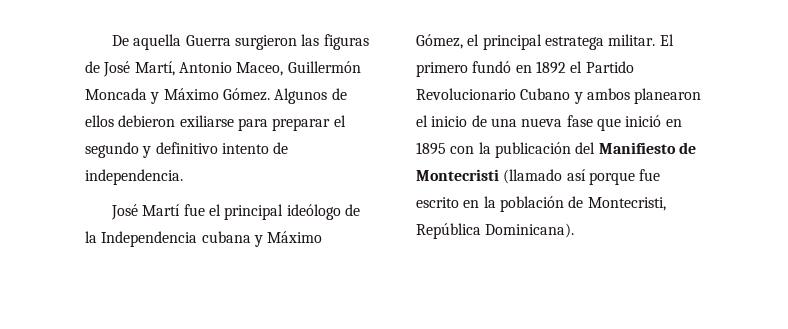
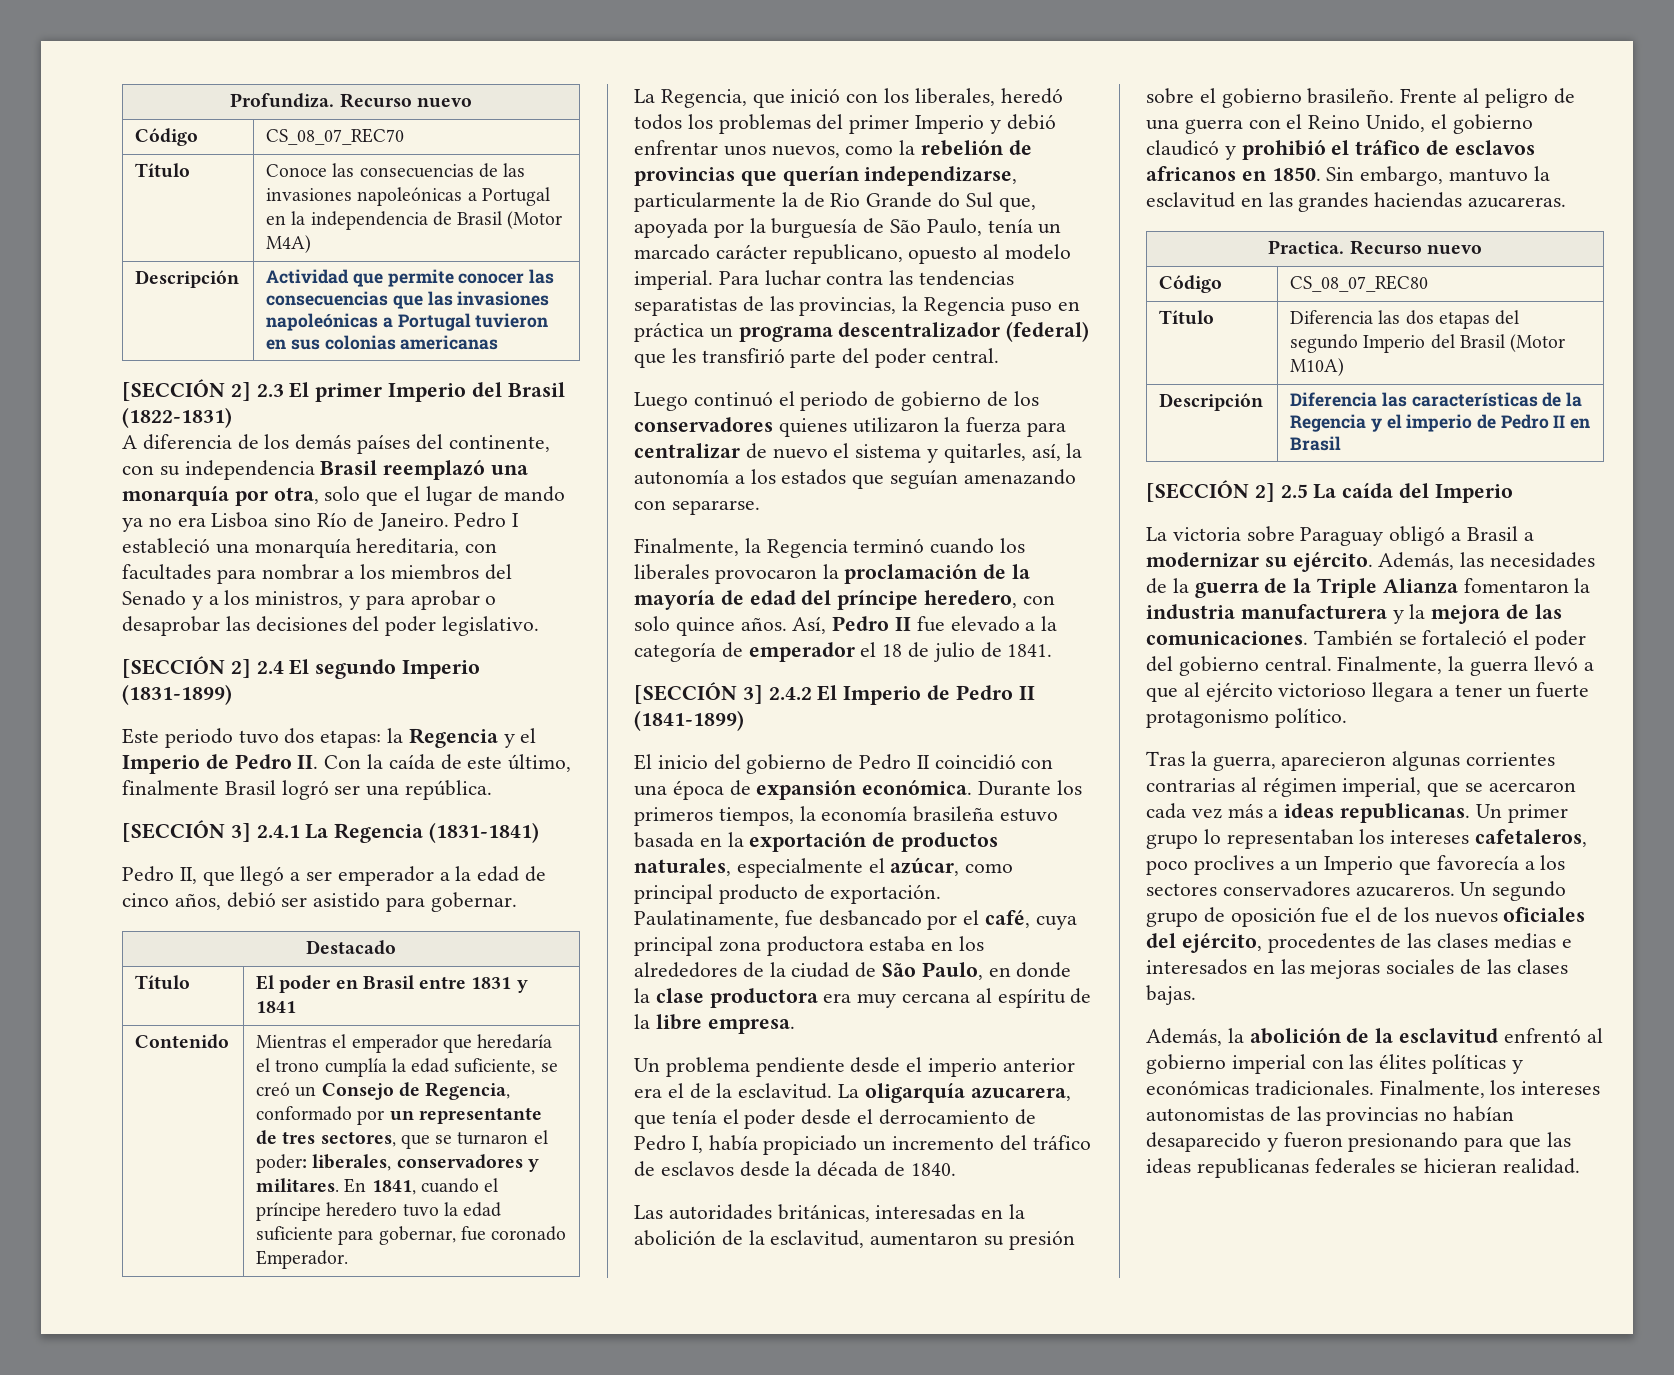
[111,34,369,50] [85,61,361,77] [85,88,347,104] [85,115,346,131] [85,142,289,158] [85,169,183,185] [110,204,360,220] [85,231,323,247] [416,34,674,50] [416,61,634,77] [416,88,702,104] [416,115,682,131] [416,142,696,158] [416,169,661,185] [416,196,666,212] [416,223,575,239] De aquella Guerra surgieron las figuras de José Martí, Antonio Maceo, Guillermón Moncada y Máximo Gómez. Algunos de ellos debieron exiliarse para preparar el segundo y definitivo intento de independencia. // José Martí fue el principal ideólogo de la Independencia cubana y Máximo Gómez, el principal estratega militar. El primero fundó en 1892 el Partido Revolucionario Cubano y ambos planearon el inicio de una nueva fase que inició en 1895 con la publicación del Manifiesto de Montecristi (llamado así porque fue escrito en la población de Montecristi, República Dominicana). -> [230,93,472,108] [135,128,199,146] [266,128,405,145] [135,163,191,178] [266,163,526,178] [266,187,550,206] [266,211,563,230] [266,235,312,253] [135,270,240,288] [266,269,555,287] [266,291,550,309] [266,313,549,331] [266,335,499,350] [122,379,565,402] [122,407,232,428] [122,434,550,454] [122,460,529,480] [122,486,566,506] [122,512,520,532] [122,538,498,558] [122,564,512,584] [122,590,497,610] [122,616,540,636] [122,656,481,679] [122,684,232,705] [122,728,537,748] [122,754,572,774] [122,780,493,800] [122,820,540,843] [122,866,547,886] [122,892,517,912] [306,940,396,955] [135,975,191,990] [256,975,528,993] [256,1001,297,1013] [135,1034,230,1049] [256,1034,553,1053] [256,1058,558,1077] [256,1082,511,1100] [256,1106,542,1125] [256,1130,548,1149] [256,1154,539,1173] [256,1178,499,1195] [256,1202,502,1221] [256,1226,567,1245] [256,1250,349,1269] [634,88,1063,108] [634,114,1056,134] [634,140,1032,158] [634,166,1018,186] [634,192,1036,212] [634,218,1062,238] [634,244,1072,264] [634,270,1015,290] [634,296,1080,316] [634,321,1090,342] [634,348,999,368] [634,391,1039,411] [634,417,1067,437] [634,443,1083,463] [634,469,1076,489] [634,500,760,515] [634,538,1026,558] [634,564,1031,584] [634,590,1055,610] [634,616,1058,636] [634,642,1053,662] [634,682,1035,705] [634,710,744,731] [634,754,1054,774] [634,780,1082,800] [634,806,1059,826] [634,832,999,852] [634,857,1014,878] [634,884,942,904] [634,910,1077,930] [634,936,985,956] [634,962,1072,980] [634,988,1092,1008] [634,1014,795,1034] [634,1057,1075,1077] [634,1083,1071,1103] [634,1109,1036,1129] [634,1135,1091,1155] [634,1161,956,1177] [634,1204,1026,1222] [634,1230,1075,1250] [1146,88,1575,108] [1146,114,1533,134] [1146,140,1535,160] [1146,166,1550,186] [1146,192,1567,212] [1268,240,1482,255] [1159,275,1223,293] [1290,275,1429,292] [1159,310,1215,325] [1290,310,1520,329] [1290,334,1566,353] [1290,358,1345,376] [1159,393,1264,411] [1290,392,1583,407] [1290,414,1591,432] [1290,436,1342,451] [1146,480,1513,503] [1146,526,1534,546] [1146,552,1596,572] [1146,578,1591,598] [1146,604,1562,624] [1146,630,1587,650] [1146,656,1594,676] [1146,682,1590,702] [1146,708,1347,728] [1146,751,1556,771] [1146,777,1576,797] [1146,803,1568,823] [1146,829,1588,849] [1146,855,1566,875] [1146,881,1567,901] [1146,907,1586,927] [1146,933,1572,953] [1146,959,1568,979] [1146,985,1196,1005] [1146,1028,1603,1046] [1146,1054,1523,1074] [1146,1080,1601,1098] [1146,1106,1515,1126] [1146,1132,1571,1152] [1146,1158,1581,1178] Profundiza. Recurso nuevo // Código | CS_08_07_REC70 // Título | Conoce las consecuencias de las invasiones napoleónicas a Portugal en la independencia de Brasil (Motor M4A) // Descripción | Actividad que permite conocer las consecuencias que las invasiones napoleónicas a Portugal tuvieron en sus colonias americanas // [SECCIÓN 2] 2.3 El primer Imperio del Brasil (1822-1831) // A diferencia de los demás países del continente, con su independencia Brasil reemplazó una monarquía por otra, solo que el lugar de mando ya no era Lisboa sino Río de Janeiro. Pedro I estableció una monarquía hereditaria, con facultades para nombrar a los miembros del Senado y a los ministros, y para aprobar o desaprobar las decisiones del poder legislativo. // [SECCIÓN 2] 2.4 El segundo Imperio (1831-1899) // Este periodo tuvo dos etapas: la Regencia y el Imperio de Pedro II. Con la caída de este último, finalmente Brasil logró ser una república. // [SECCIÓN 3] 2.4.1 La Regencia (1831-1841) // Pedro II, que llegó a ser emperador a la edad de cinco años, debió ser asistido para gobernar. // Destacado // Título | El poder en Brasil entre 1831 y 1841 // Contenido | Mientras el emperador que heredaría el trono cumplía la edad suficiente, se creó un Consejo de Regencia, conformado por un representante de tres sectores, que se turnaron el poder: liberales, conservadores y militares. En 1841, cuando el príncipe heredero tuvo la edad suficiente para gobernar, fue coronado Emperador. // La Regencia, que inició con los liberales, heredó todos los problemas del primer Imperio y debió enfrentar unos nuevos, como la rebelión de provincias que querían independizarse, particularmente la de Rio Grande do Sul que, apoyada por la burguesía de São Paulo, tenía un marcado carácter republicano, opuesto al modelo imperial. Para luchar contra las tendencias separatistas de las provincias, la Regencia puso en práctica un programa descentralizador (federal) que les transfirió parte del poder central. // Luego continuó el periodo de gobierno de los conservadores quienes utilizaron la fuerza para centralizar de nuevo el sistema y quitarles, así, la autonomía a los estados que seguían amenazando con separarse. // Finalmente, la Regencia terminó cuando los liberales provocaron la proclamación de la mayoría de edad del príncipe heredero, con solo quince años. Así, Pedro II fue elevado a la categoría de emperador el 18 de julio de 1841. // [SECCIÓN 3] 2.4.2 El Imperio de Pedro II (1841-1899) // El inicio del gobierno de Pedro II coincidió con una época de expansión económica. Durante los primeros tiempos, la economía brasileña estuvo basada en la exportación de productos naturales, especialmente el azúcar, como principal producto de exportación. Paulatinamente, fue desbancado por el café, cuya principal zona productora estaba en los alrededores de la ciudad de São Paulo, en donde la clase productora era muy cercana al espíritu de la libre empresa. // Un problema pendiente desde el imperio anterior era el de la esclavitud. La oligarquía azucarera, que tenía el poder desde el derrocamiento de Pedro I, había propiciado un incremento del tráfico de esclavos desde la década de 1840. // Las autoridades británicas, interesadas en la abolición de la esclavitud, aumentaron su presión sobre el gobierno brasileño. Frente al peligro de una guerra con el Reino Unido, el gobierno claudicó y prohibió el tráfico de esclavos africanos en 1850. Sin embargo, mantuvo la esclavitud en las grandes haciendas azucareras. // Practica. Recurso nuevo // Código | CS_08_07_REC80 // Título | Diferencia las dos etapas del segundo Imperio del Brasil (Motor M10A) // Descripción | Diferencia las características de la Regencia y el imperio de Pedro II en Brasil // [SECCIÓN 2] 2.5 La caída del Imperio // La victoria sobre Paraguay obligó a Brasil a modernizar su ejército. Además, las necesidades de la guerra de la Triple Alianza fomentaron la industria manufacturera y la mejora de las comunicaciones. También se fortaleció el poder del gobierno central. Finalmente, la guerra llevó a que al ejército victorioso llegara a tener un fuerte protagonismo político. // Tras la guerra, aparecieron algunas corrientes contrarias al régimen imperial, que se acercaron cada vez más a ideas republicanas. Un primer grupo lo representaban los intereses cafetaleros, poco proclives a un Imperio que favorecía a los sectores conservadores azucareros. Un segundo grupo de oposición fue el de los nuevos oficiales del ejército, procedentes de las clases medias e interesados en las mejoras sociales de las clases bajas. // Además, la abolición de la esclavitud enfrentó al gobierno imperial con las élites políticas y económicas tradicionales. Finalmente, los intereses autonomistas de las provincias no habían desaparecido y fueron presionando para que las ideas republicanas federales se hicieran realidad.

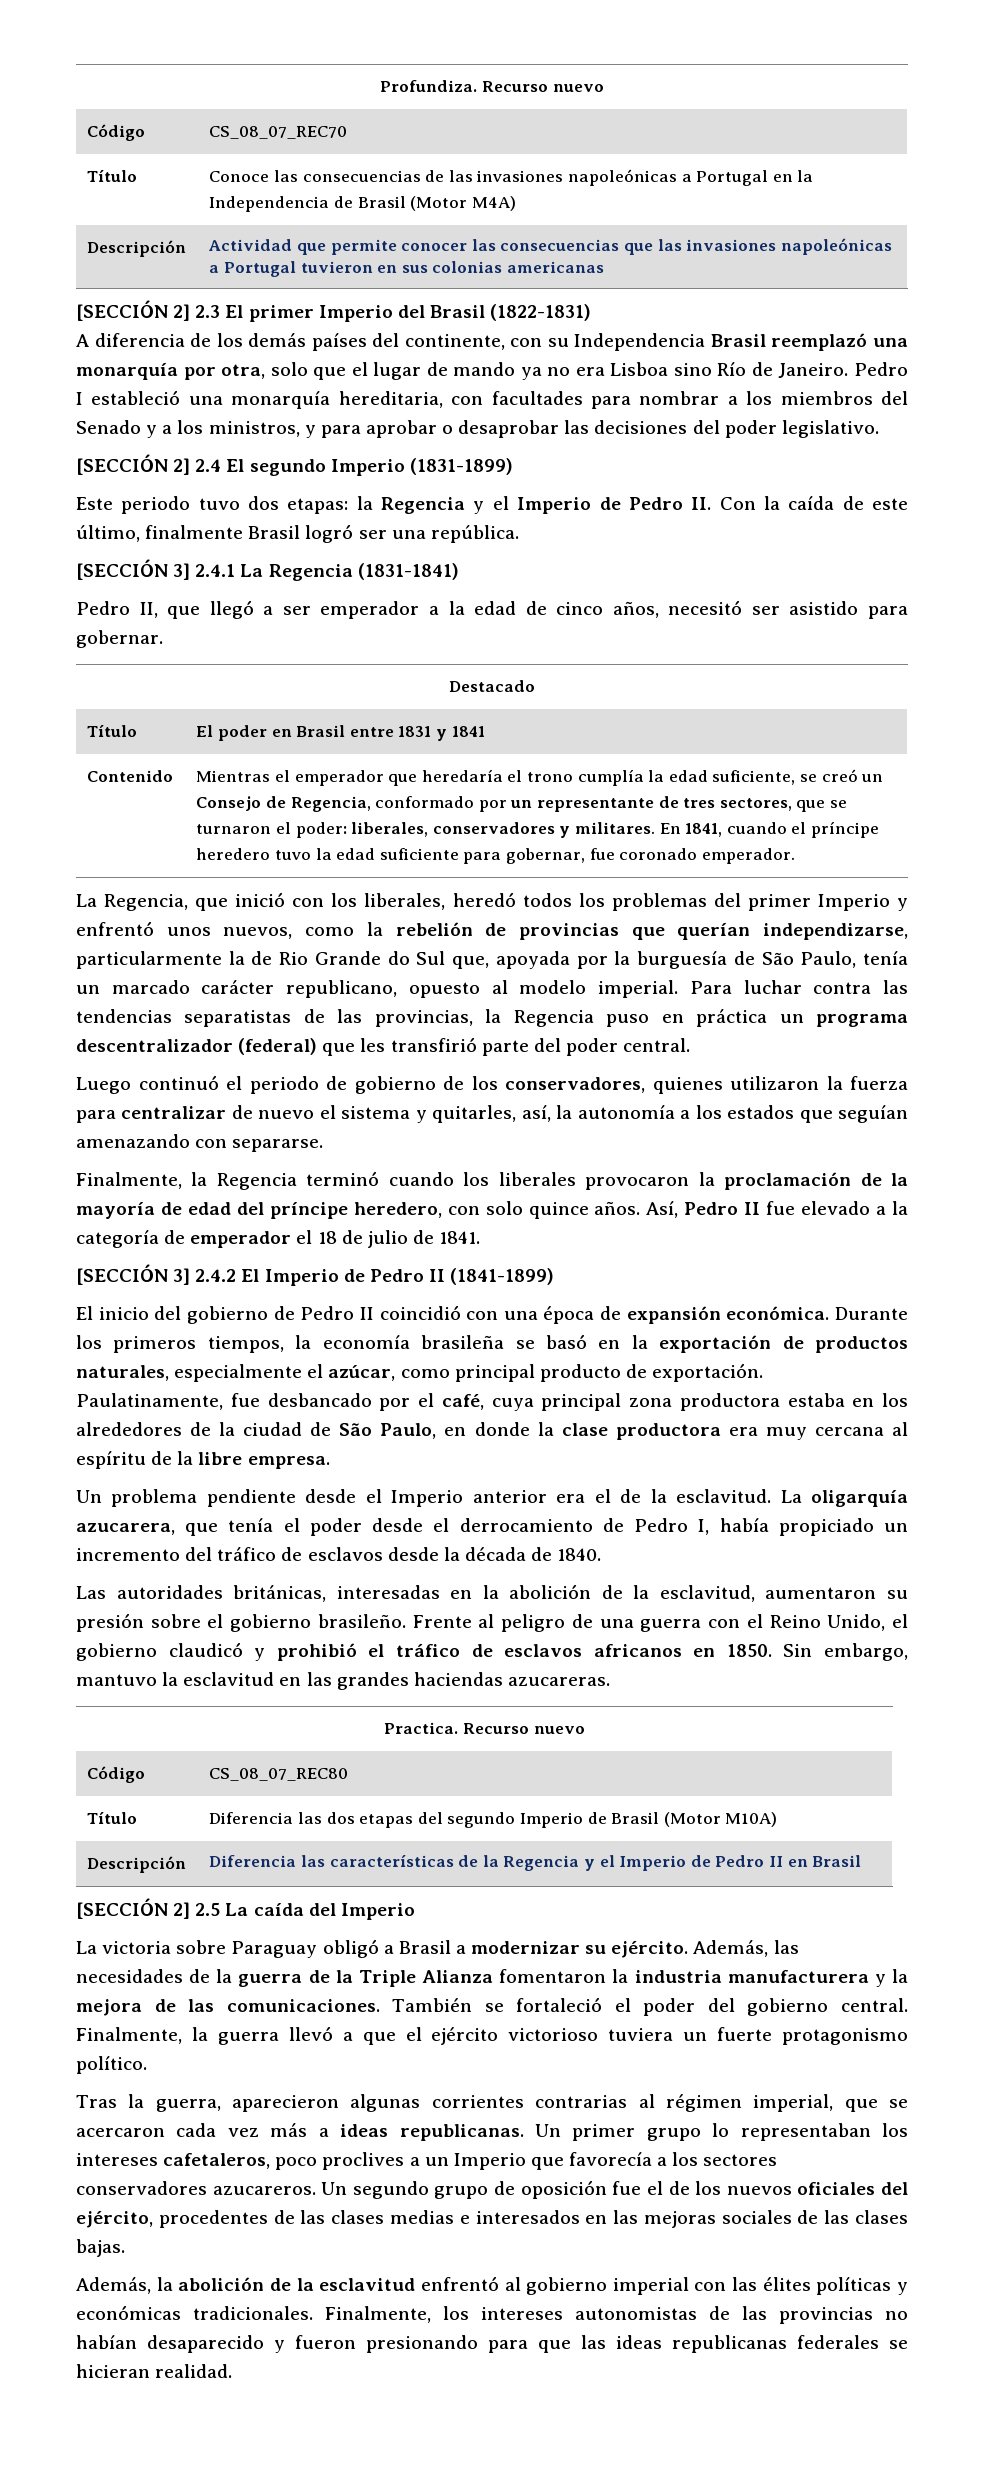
[310,211,428,230] independencia -> [209,196,330,212] Independencia
[184,460,315,480] independencia -> [574,333,706,351] Independencia
[226,892,276,908] debió -> [668,600,743,615] necesitó
[256,1250,349,1269] Emperador. -> [701,848,795,864] emperador.
[1006,114,1056,130] [634,140,718,155] debió enfrentar -> [76,921,154,936] enfrentó
[634,417,773,432] conservadores -> [505,1077,645,1093] conservadores,
[1000,808,1059,822] [634,832,694,848] estuvo basada -> [515,1334,587,1349] se basó
[928,1058,998,1077] imperio -> [391,1490,464,1507] Imperio
[1430,334,1455,349] del -> [587,1812,607,1824] de
[1406,414,1473,432] imperio -> [619,1855,687,1871] Imperio
[1183,682,1200,697] al -> [405,2027,422,2041] el
[1372,682,1502,702] llegara a tener -> [608,2028,674,2041] tuviera

